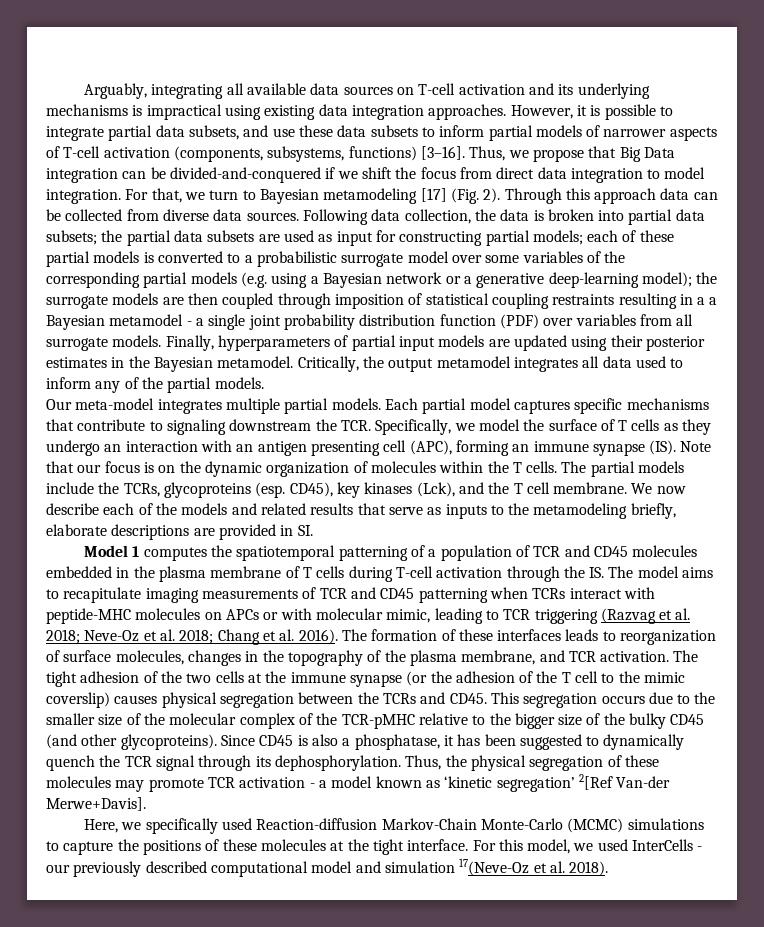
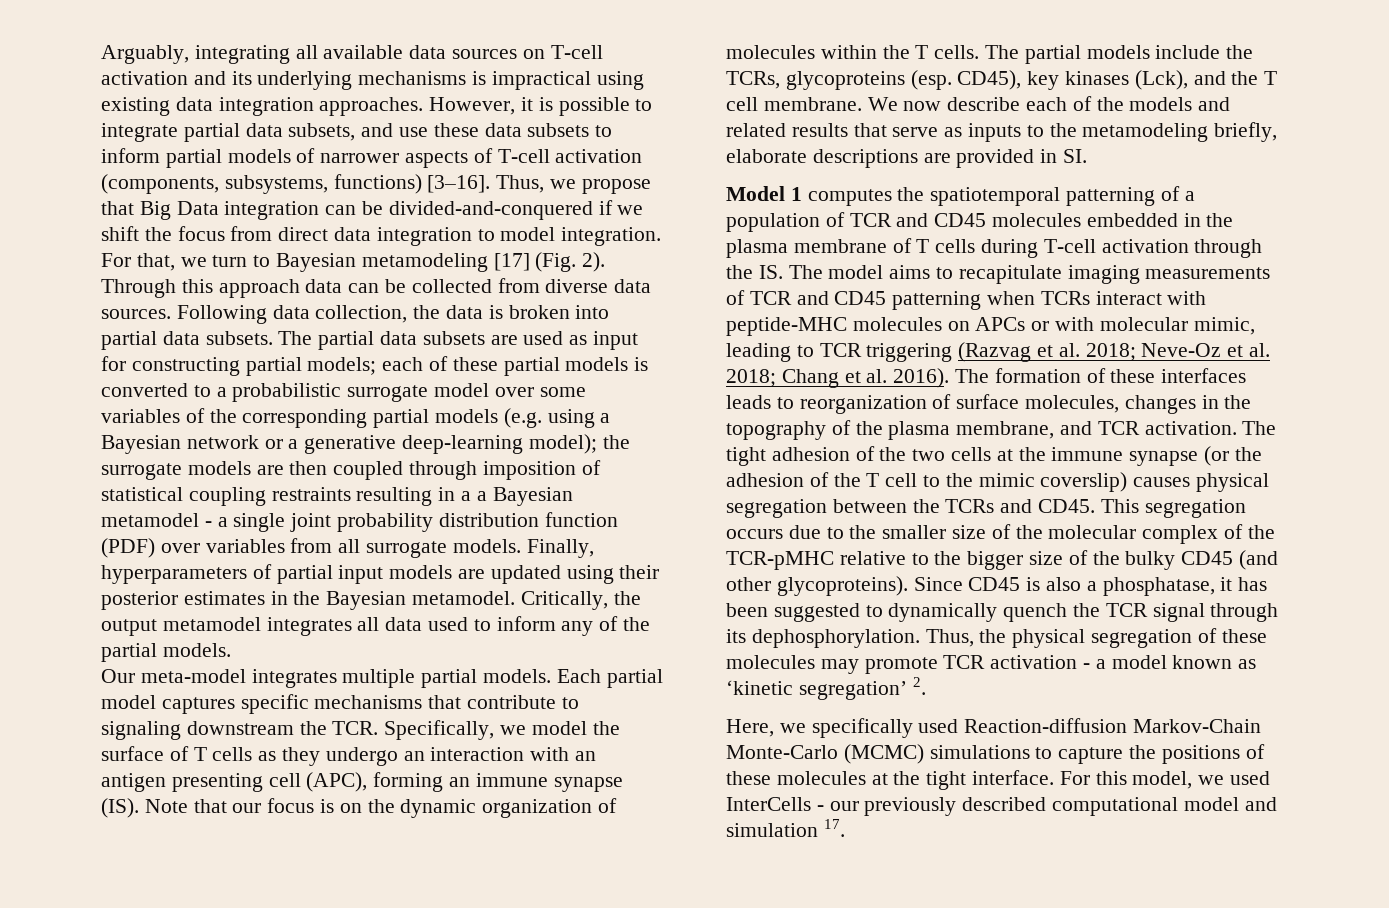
[46,230,123,245] subsets; the -> [205,331,313,345] subsets. The
[578,774,671,790] [46,797,146,811] 2[Ref Van-der Merwe+Davis]. -> [912,677,926,695] 2.
[459,858,609,876] 17(Neve-Oz et al. 2018). -> [823,819,845,837] 17.

